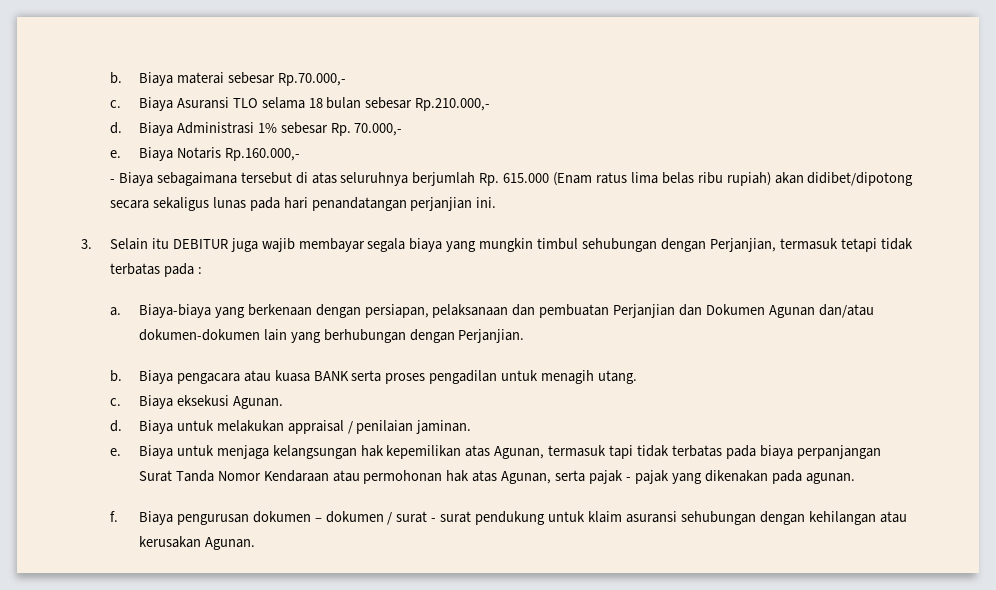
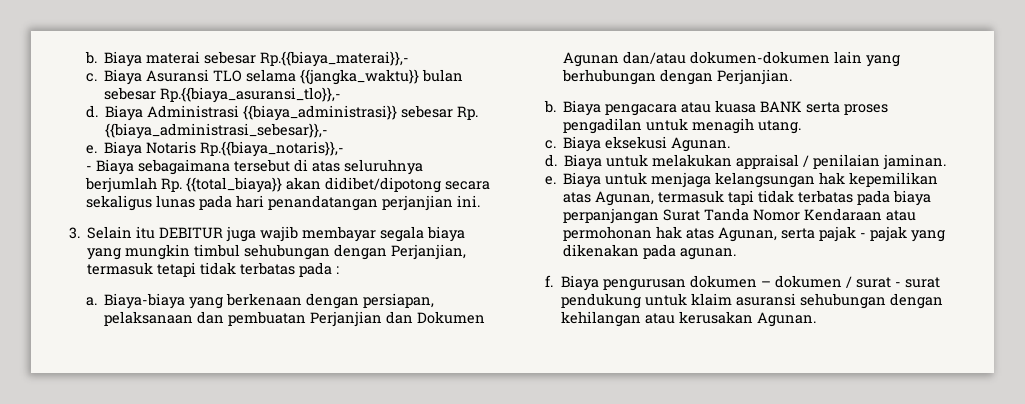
[277,73,346,86] Rp.70.000,- -> [259,51,409,67] Rp.{{biaya_materai}},-
[308,98,323,108] 18 -> [299,69,419,85] {{jangka_waktu}}
[415,98,491,111] Rp.210.000,- -> [159,87,341,103] Rp.{{biaya_asuransi_tlo}},-
[257,123,277,133] 1% -> [242,105,397,121] {{biaya_administrasi}}
[354,123,403,136] 70.000,- -> [104,123,328,139] {{biaya_administrasi_sebesar}},-
[224,148,300,161] Rp.160.000,- -> [199,141,344,157] Rp.{{biaya_notaris}},-
[503,172,771,186] 615.000 (Enam ratus lima belas ribu rupiah) -> [185,177,282,193] {{total_biaya}}

